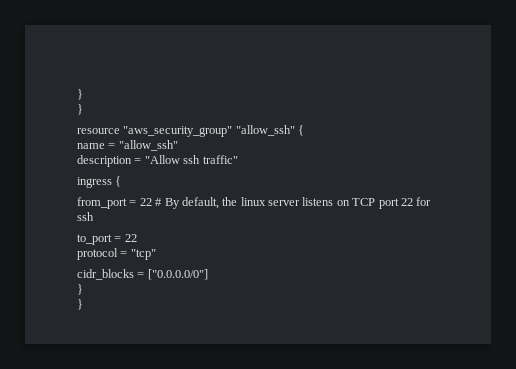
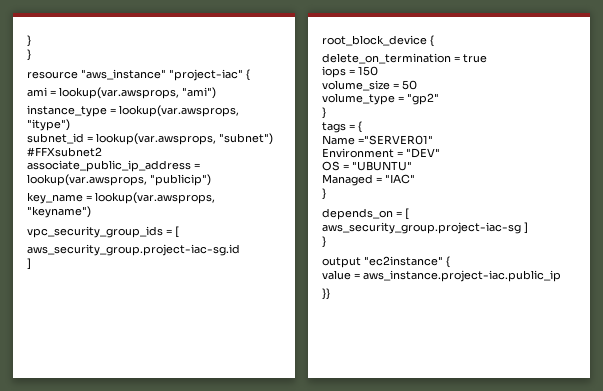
[123,125,305,137] [77,140,178,151] [77,155,238,167] [77,176,122,188] [77,197,432,209] [77,212,94,221] [77,234,137,245] [77,248,156,260] [77,269,208,280] [77,284,83,295] [77,299,83,310] "aws_security_group" "allow_ssh" { // name = "allow_ssh" // description = "Allow ssh traffic" // ingress { // from_port = 22 # By default, the linux server listens on TCP port 22 for ssh // to_port = 22 // protocol = "tcp" // cidr_blocks = ["0.0.0.0/0"] // } // } -> [81,69,250,81] [27,87,216,99] [27,105,239,117] [27,119,70,131] [27,133,273,145] [27,147,102,157] [27,160,200,172] [27,174,211,186] [27,192,215,204] [27,206,91,218] [27,226,179,238] [27,244,240,256] [27,258,31,270] [322,35,434,47] [322,53,487,64] [322,66,378,78] [322,80,417,91] [322,93,439,105] [322,107,326,119] [322,121,362,133] [322,135,433,145] [322,148,440,158] [322,161,412,171] [322,174,415,186] [322,188,326,200] [322,208,409,220] [322,222,528,234] [322,236,326,248] [322,256,450,268] [322,270,561,282] [322,288,330,300] "aws_instance" "project-iac" { // ami = lookup(var.awsprops, "ami") // instance_type = lookup(var.awsprops, "itype") // subnet_id = lookup(var.awsprops, "subnet") #FFXsubnet2 // associate_public_ip_address = lookup(var.awsprops, "publicip") // key_name = lookup(var.awsprops, "keyname") // vpc_security_group_ids = [ // aws_security_group.project-iac-sg.id // ] // root_block_device { // delete_on_termination = true // iops = 150 // volume_size = 50 // volume_type = "gp2" // } // tags = { // Name ="SERVER01" // Environment = "DEV" // OS = "UBUNTU" // Managed = "IAC" // } // depends_on = [ aws_security_group.project-iac-sg ] // } // output "ec2instance" { // value = aws_instance.project-iac.public_ip // }}

